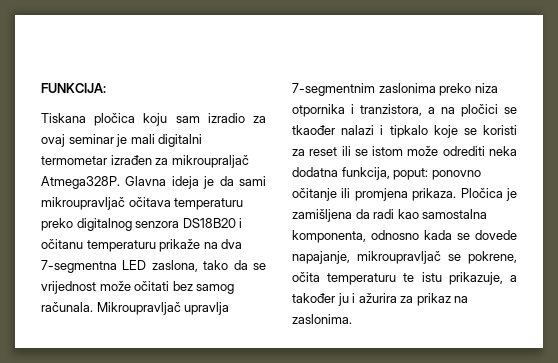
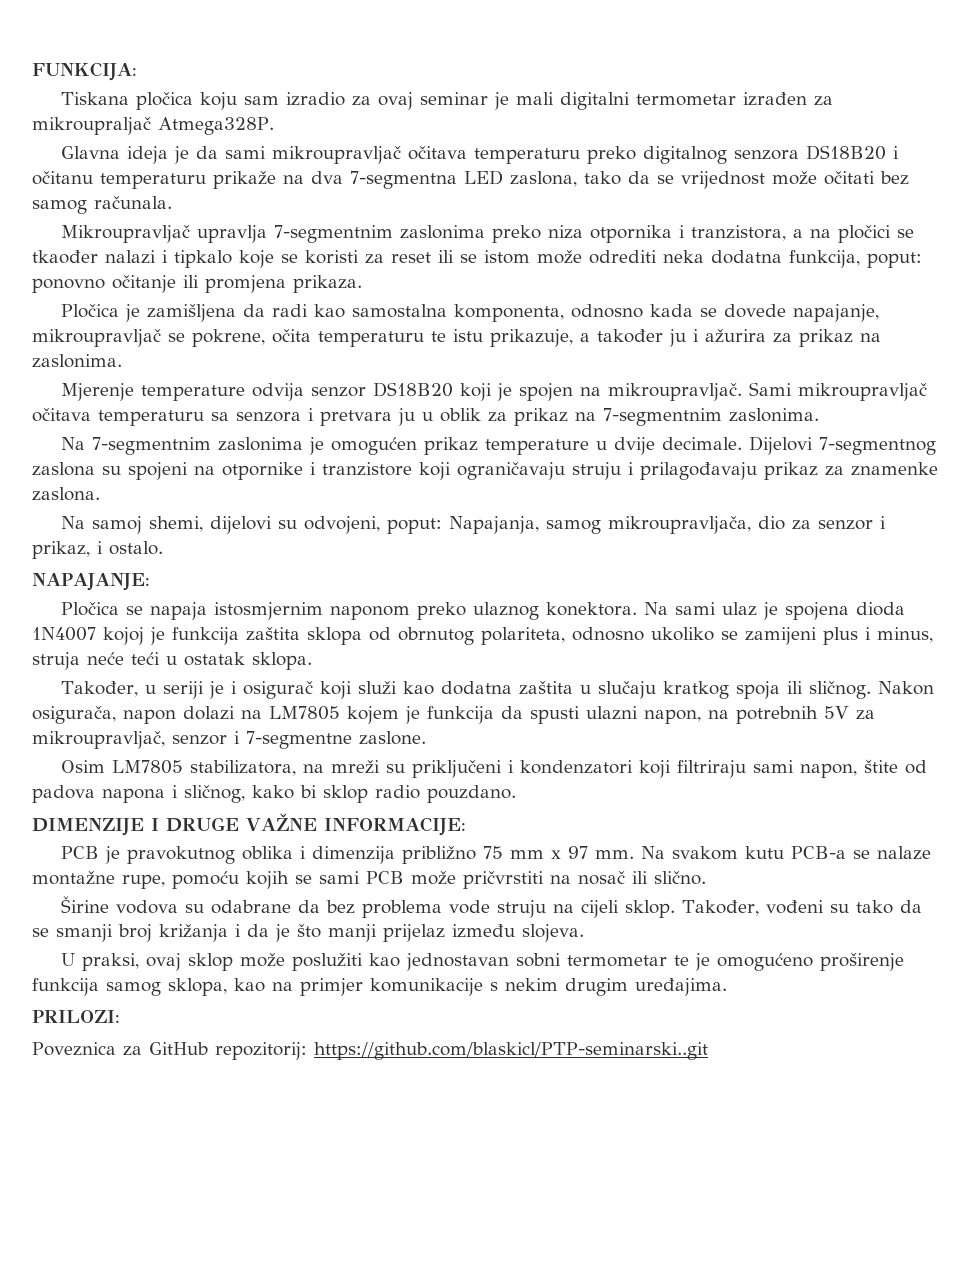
(120, 182) none -> (274, 126) //
(93, 307) none -> (172, 202) //
(457, 194) none -> (362, 284) //
(352, 319) none -> [61,382,928,401] [32,408,819,426] [61,436,937,455] [32,462,938,480] [32,487,100,501] [61,516,887,534] [32,541,163,559] [32,573,150,591] [61,602,906,620] [32,626,933,645] [32,652,312,670] [61,680,935,699] [32,706,875,724] [32,731,426,749] [61,759,928,778] [32,785,516,803] [32,813,466,836] [61,846,932,864] [32,871,706,889] [61,896,923,918] [32,923,584,942] [61,952,905,971] [32,978,727,996] [32,1010,120,1023] [32,1042,708,1060] // Mjerenje temperature odvija senzor DS18B20 koji je spojen na mikroupravljač. Sami mikroupravljač očitava temperaturu sa senzora i pretvara ju u oblik za prikaz na 7-segmentnim zaslonima. // Na 7-segmentnim zaslonima je omogućen prikaz temperature u dvije decimale. Dijelovi 7-segmentnog zaslona su spojeni na otpornike i tranzistore koji ograničavaju struju i prilagođavaju prikaz za znamenke zaslona. // Na samoj shemi, dijelovi su odvojeni, poput: Napajanja, samog mikroupravljača, dio za senzor i prikaz, i ostalo. // NAPAJANJE: // Pločica se napaja istosmjernim naponom preko ulaznog konektora. Na sami ulaz je spojena dioda 1N4007 kojoj je funkcija zaštita sklopa od obrnutog polariteta, odnosno ukoliko se zamijeni plus i minus, struja neće teći u ostatak sklopa. // Također, u seriji je i osigurač koji služi kao dodatna zaštita u slučaju kratkog spoja ili sličnog. Nakon osigurača, napon dolazi na LM7805 kojem je funkcija da spusti ulazni napon, na potrebnih 5V za mikroupravljač, senzor i 7-segmentne zaslone. // Osim LM7805 stabilizatora, na mreži su priključeni i kondenzatori koji filtriraju sami napon, štite od padova napona i sličnog, kako bi sklop radio pouzdano. // DIMENZIJE I DRUGE VAŽNE INFORMACIJE: // PCB je pravokutnog oblika i dimenzija približno 75 mm x 97 mm. Na svakom kutu PCB-a se nalaze montažne rupe, pomoću kojih se sami PCB može pričvrstiti na nosač ili slično. // Širine vodova su odabrane da bez problema vode struju na cijeli sklop. Također, vođeni su tako da se smanji broj križanja i da je što manji prijelaz između slojeva. // U praksi, ovaj sklop može poslužiti kao jednostavan sobni termometar te je omogućeno proširenje funkcija samog sklopa, kao na primjer komunikacije s nekim drugim uređajima. // PRILOZI: // Poveznica za GitHub repozitorij: https://github.com/blaskicl/PTP-seminarski..git

